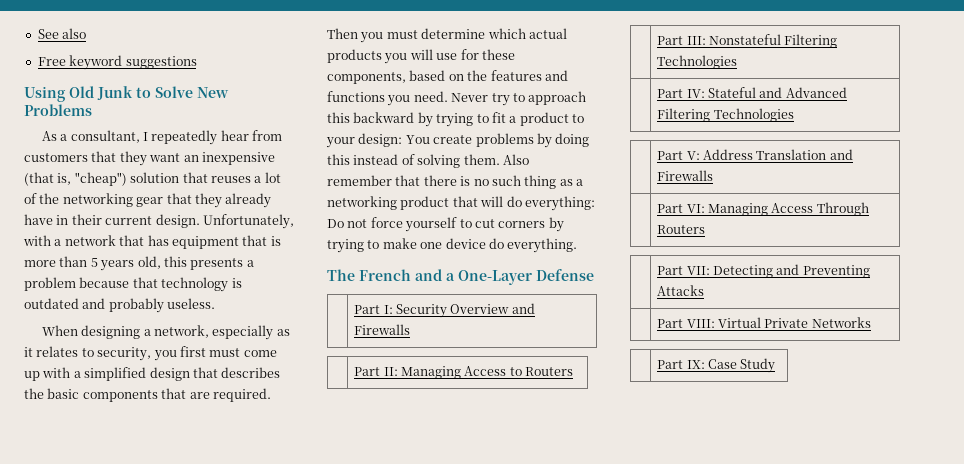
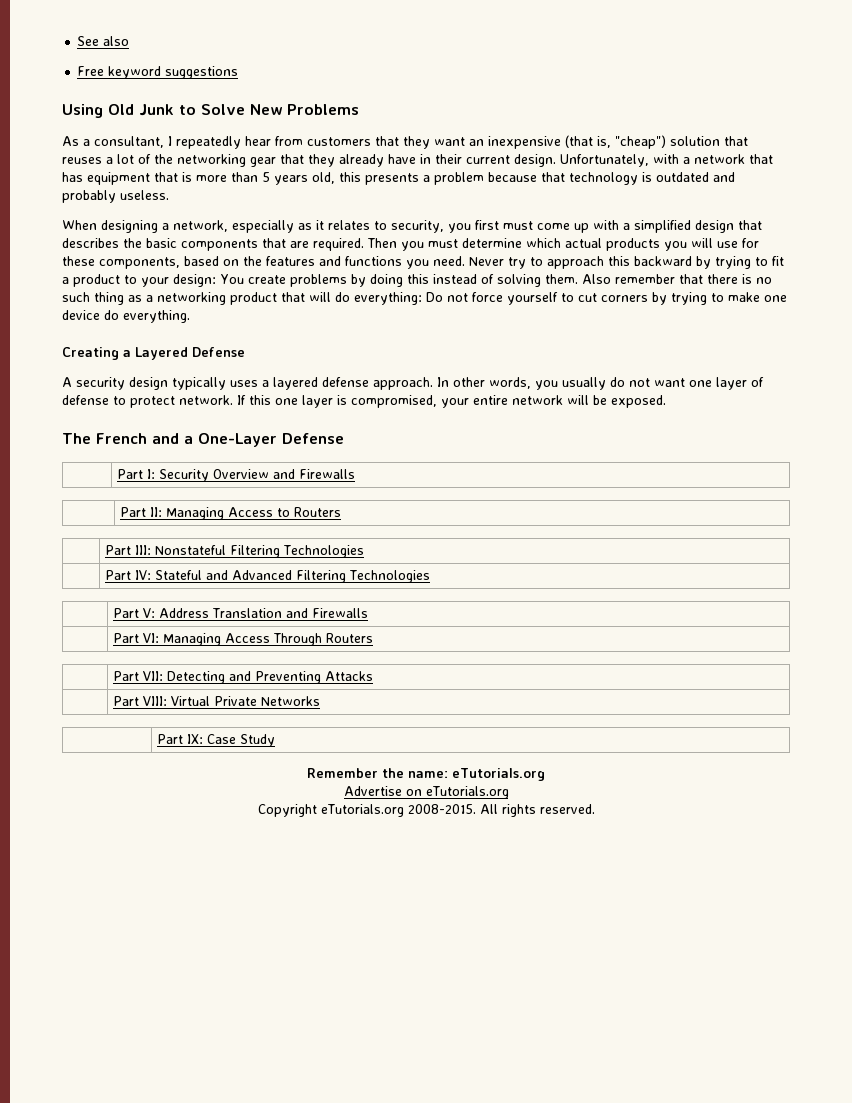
(578, 245) none -> [62,347,245,360] [62,377,764,390] [62,395,666,408] // Creating a Layered Defense // A security design typically uses a layered defense approach. In other words, you usually do not want one layer of defense to protect network. If this one layer is compromised, your entire network will be exposed.
(776, 365) none -> [307,768,545,781] [343,786,509,799] [257,804,595,817] // Remember the name: eTutorials.org // Advertise on eTutorials.org // Copyright eTutorials.org 2008-2015. All rights reserved.

